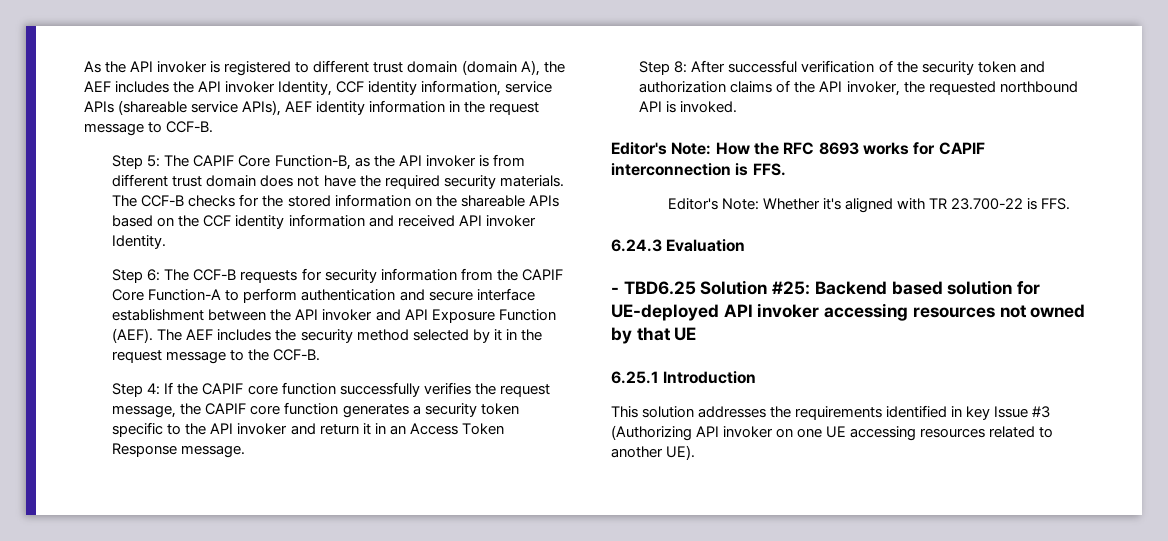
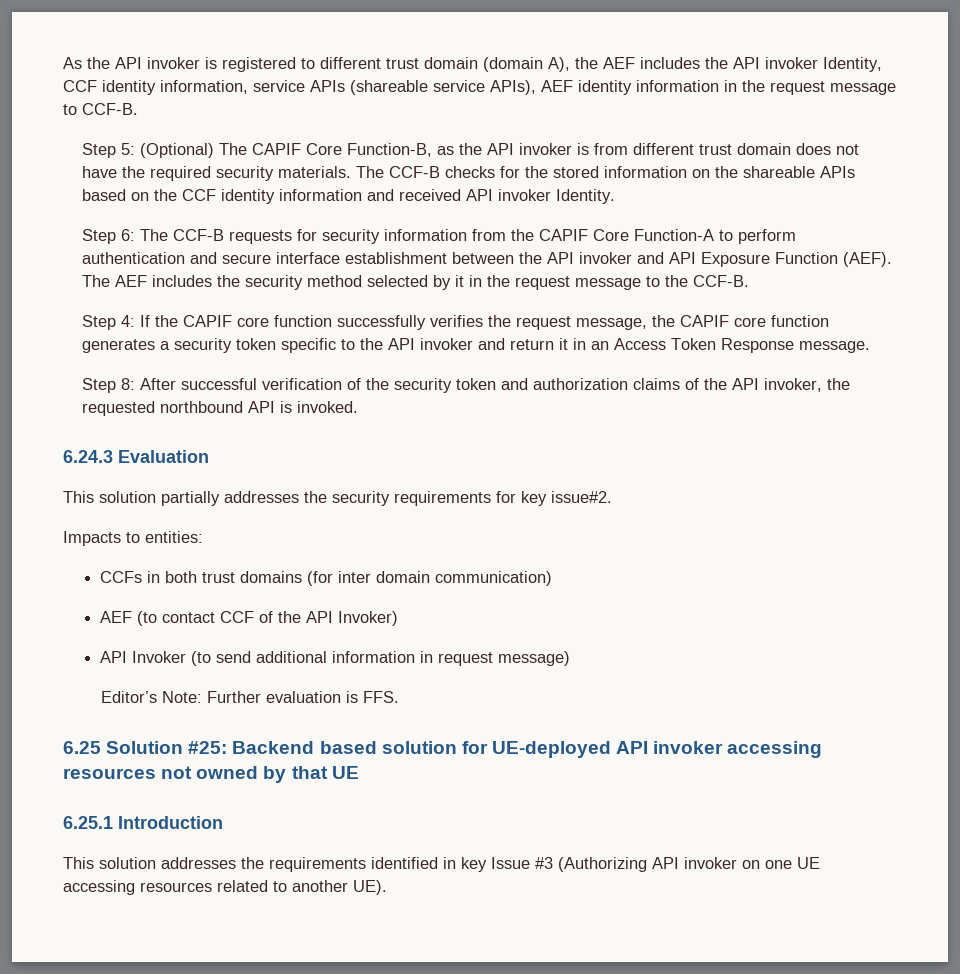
(161, 161) none -> [139,143,214,158] (Optional)
[611,142,985,155] [611,163,786,176] [667,198,1071,213] [611,239,746,252] [611,281,696,295] Editor's Note: How the RFC 8693 works for CAPIF interconnection is FFS. // Editor's Note: Whether it's aligned with TR 23.700-22 is FFS. // 6.24.3 Evaluation // - TBD6.25 -> [63,450,209,463] [63,491,612,506] [63,531,203,546] [99,571,552,586] [99,611,398,626] [99,651,570,666] [100,691,399,703] [63,741,101,754] 6.24.3 Evaluation // This solution partially addresses the security requirements for key issue#2. // Impacts to entities: // CCFs in both trust domains (for inter domain communication) // AEF (to contact CCF of the API Invoker) // API Invoker (to send additional information in request message) // Editor’s Note: Further evaluation is FFS. // 6.25

